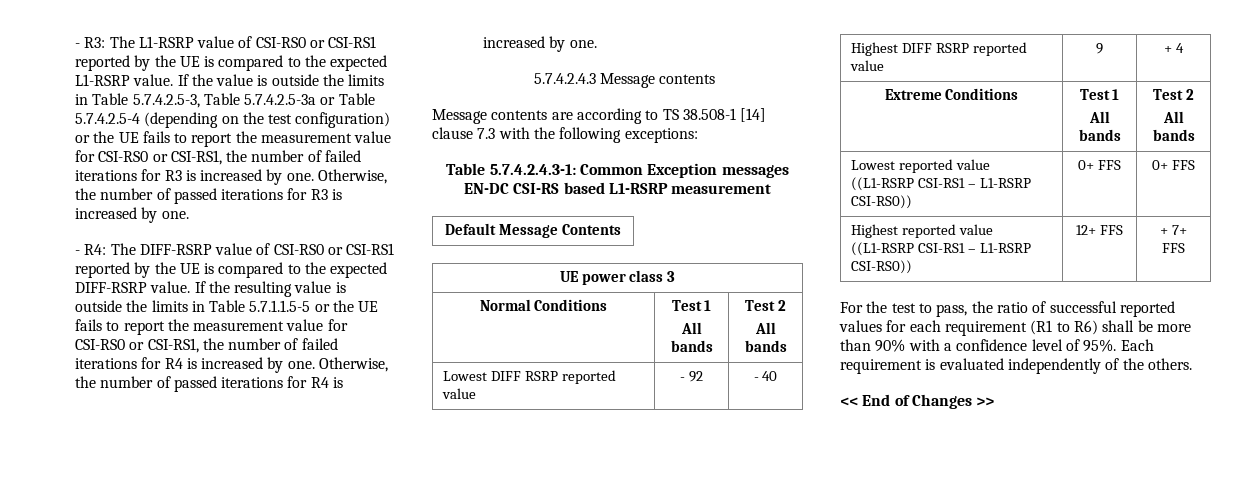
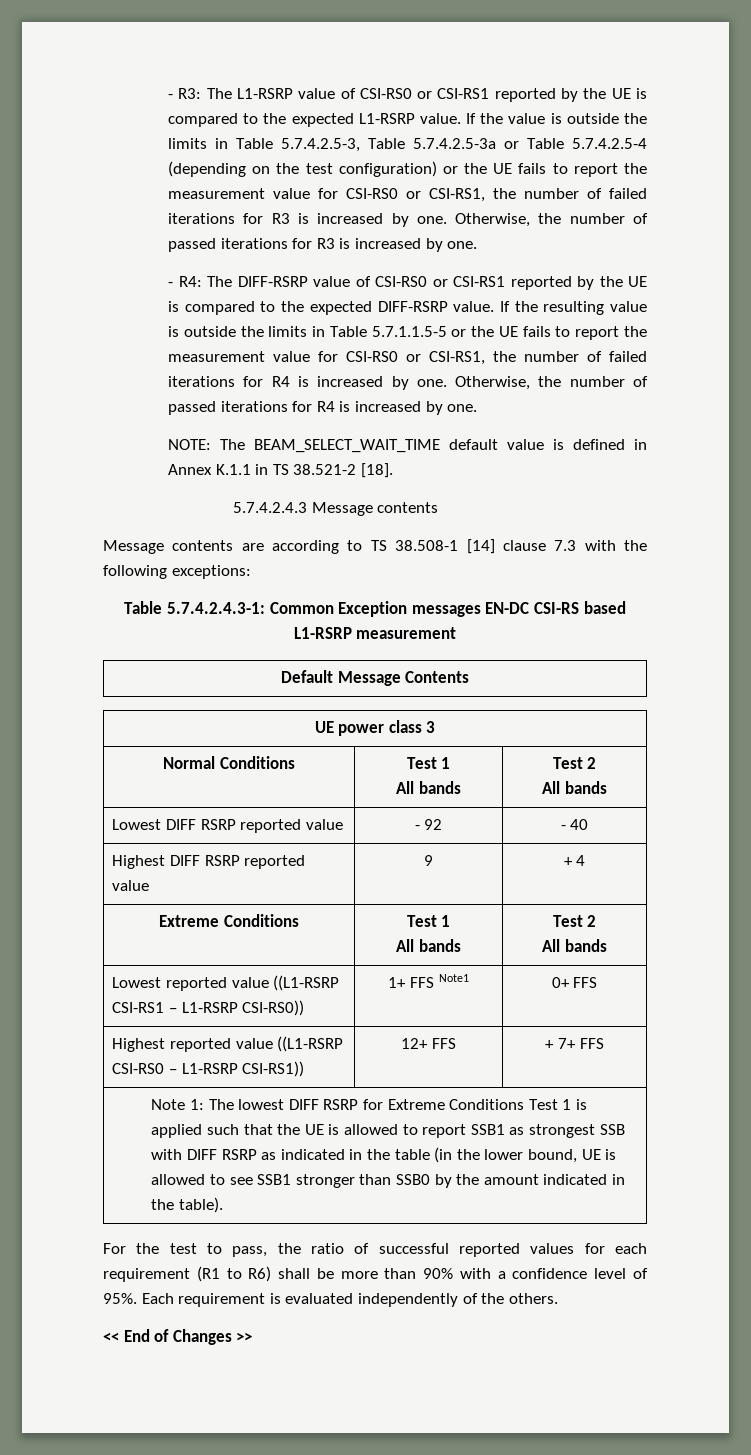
(597, 44) none -> [168,439,647,453] [168,463,393,478] // NOTE: The BEAM_SELECT_WAIT_TIME default value is defined in Annex K.1.1 in TS 38.521-2 [18].
[1078,160,1121,170] 0+ FFS -> [388,974,469,988] 1+ FFS Note1
[917,243,1031,253] [850,260,912,274] CSI-RS1 – L1-RSRP CSI-RS0)) -> [112,1061,305,1077] CSI-RS0 – L1-RSRP CSI-RS1))
(1185, 248) none -> [151,1099,587,1110] [151,1124,625,1138] [151,1147,617,1163] [151,1174,625,1188] [151,1197,224,1213] // Note 1: The lowest DIFF RSRP for Extreme Conditions Test 1 is applied such that the UE is allowed to report SSB1 as strongest SSB with DIFF RSRP as indicated in the table (in the lower bound, UE is allowed to see SSB1 stronger than SSB0 by the amount indicated in the table).

